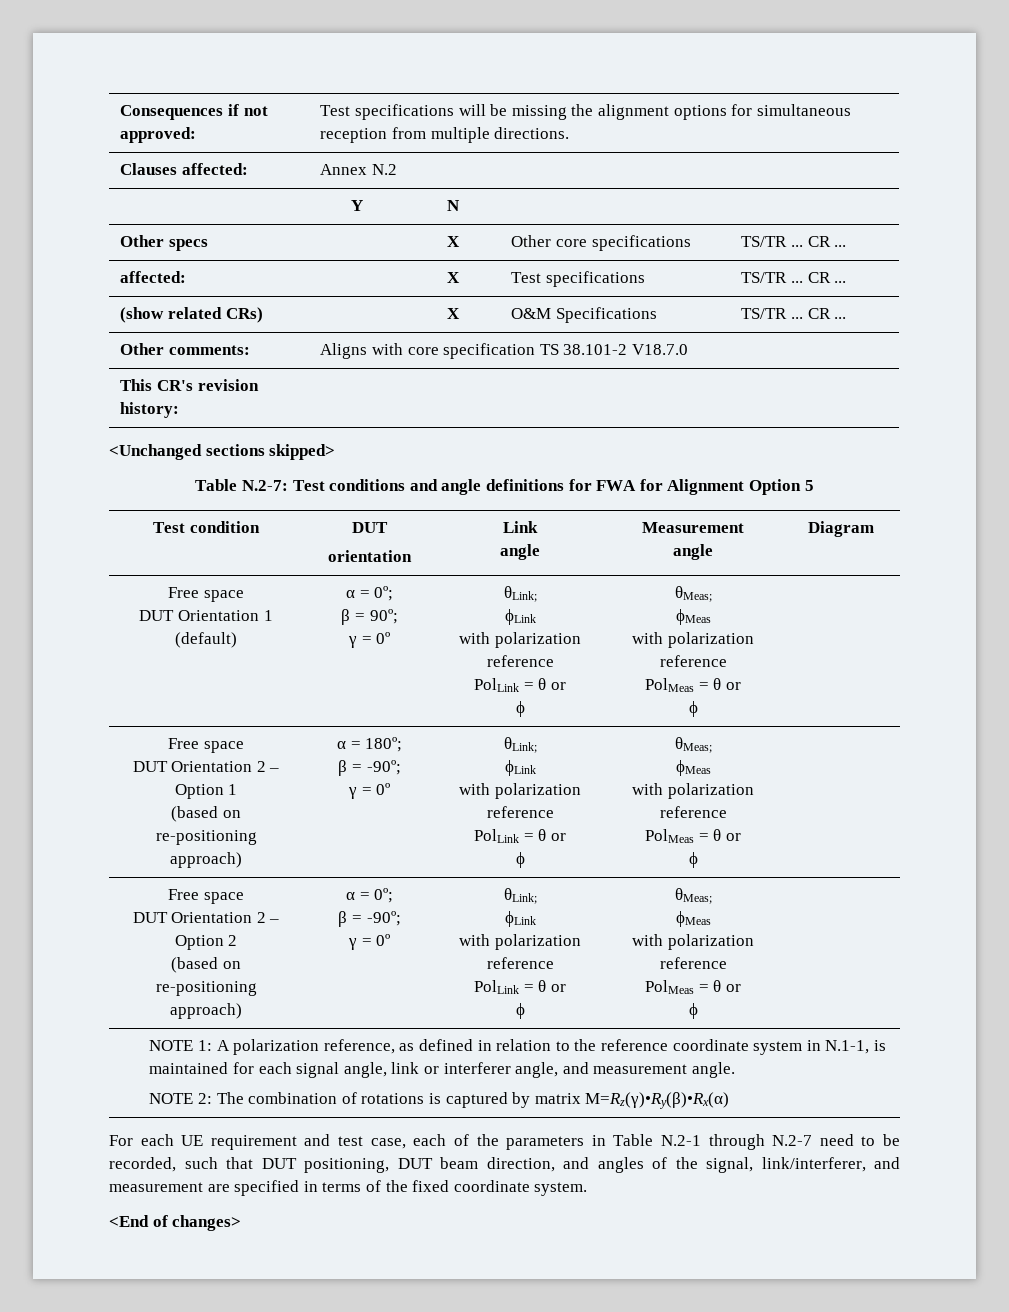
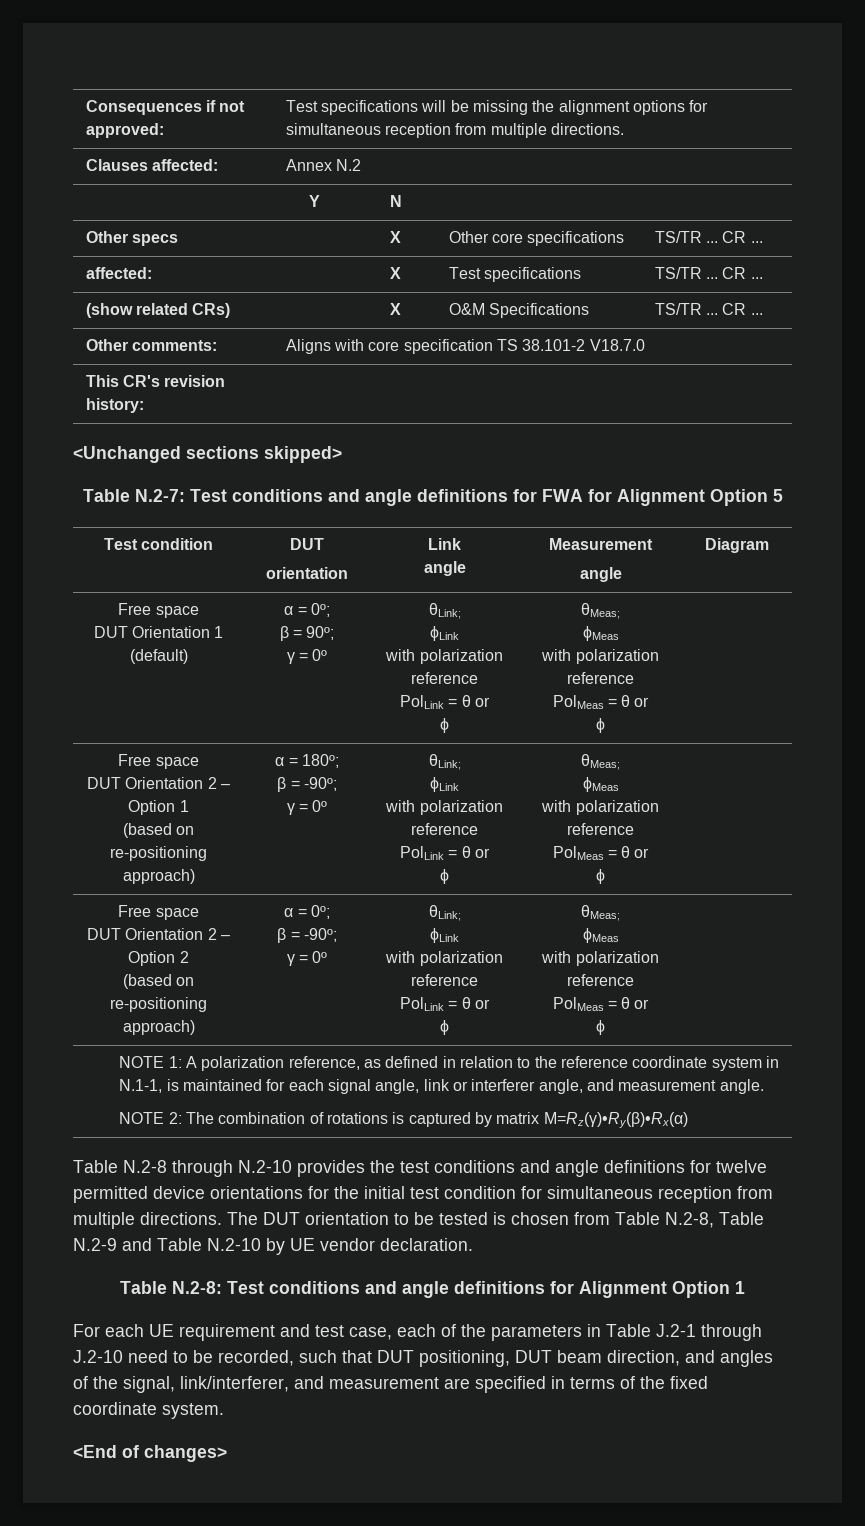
(730, 1100) none -> [73,1160,767,1177] [73,1186,773,1203] [73,1212,764,1229] [73,1238,473,1255] [120,1281,745,1298] // Table N.2-8 through N.2-10 provides the test conditions and angle definitions for twelve permitted device orientations for the initial test condition for simultaneous reception from multiple directions. The DUT orientation to be tested is chosen from Table N.2-8, Table N.2-9 and Table N.2-10 by UE vendor declaration. // Table N.2-8: Test conditions and angle definitions for Alignment Option 1
[660,1134,813,1150] N.2-1 through N.2-7 -> [656,1324,762,1341] [73,1350,123,1363] J.2-1 through J.2-10

